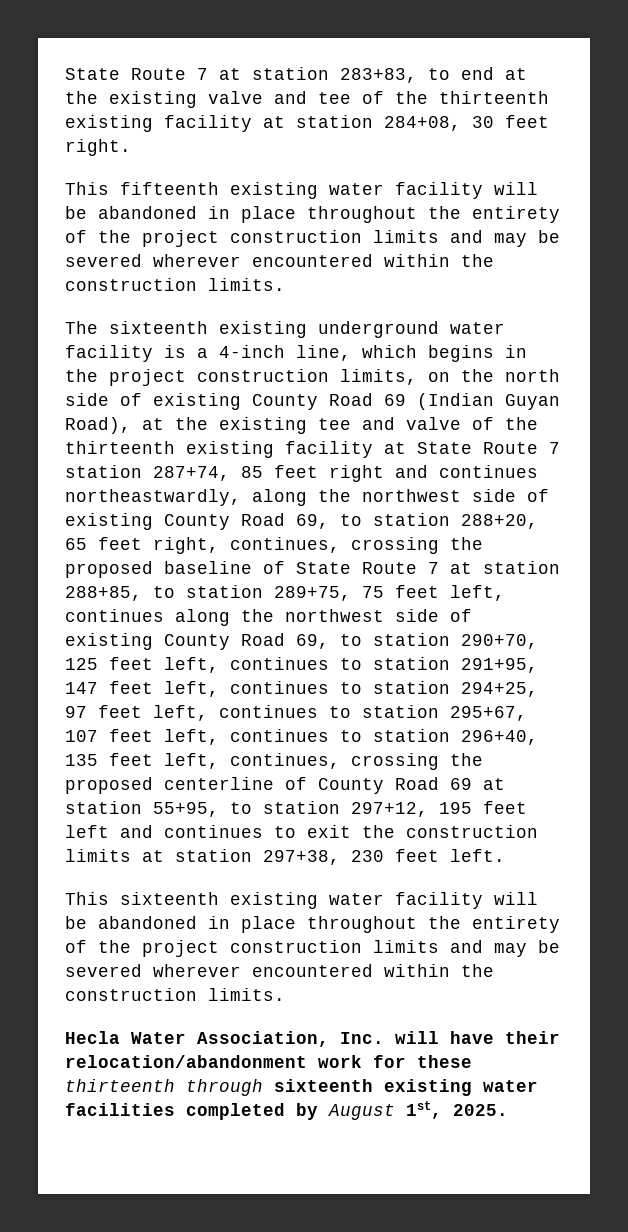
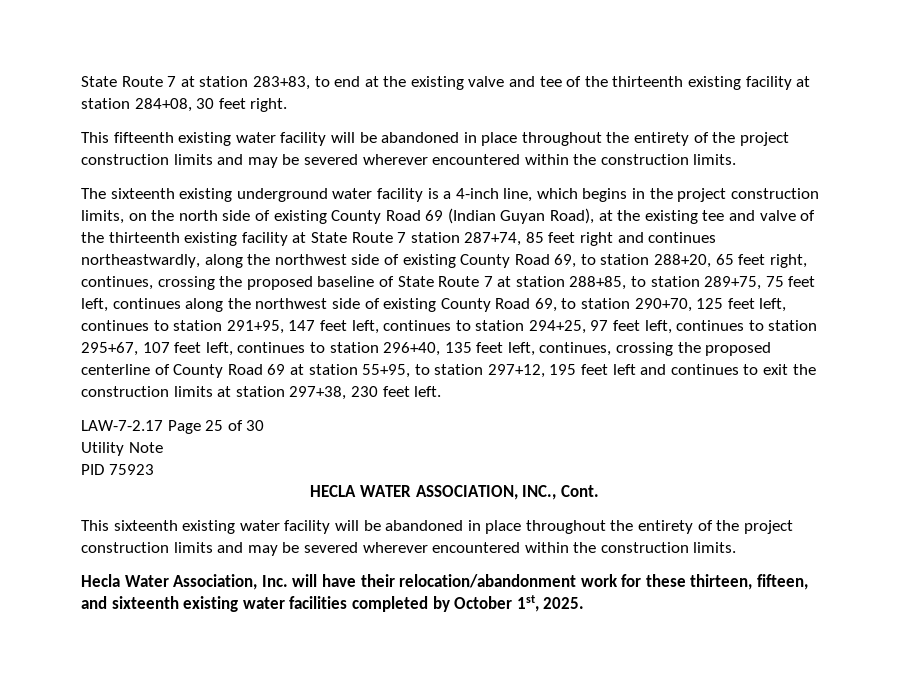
(505, 855) none -> [81,420,265,434] [81,442,163,456] [81,464,154,475] [310,485,599,500] // LAW-7-2.17 Page 25 of 30 // Utility Note // PID 75923 // HECLA WATER ASSOCIATION, INC., Cont.
[65,1079,263,1096] thirteenth through -> [690,574,809,590] [81,596,107,609] thirteen, fifteen, and
[328,1104,395,1120] August -> [454,596,513,609] October

